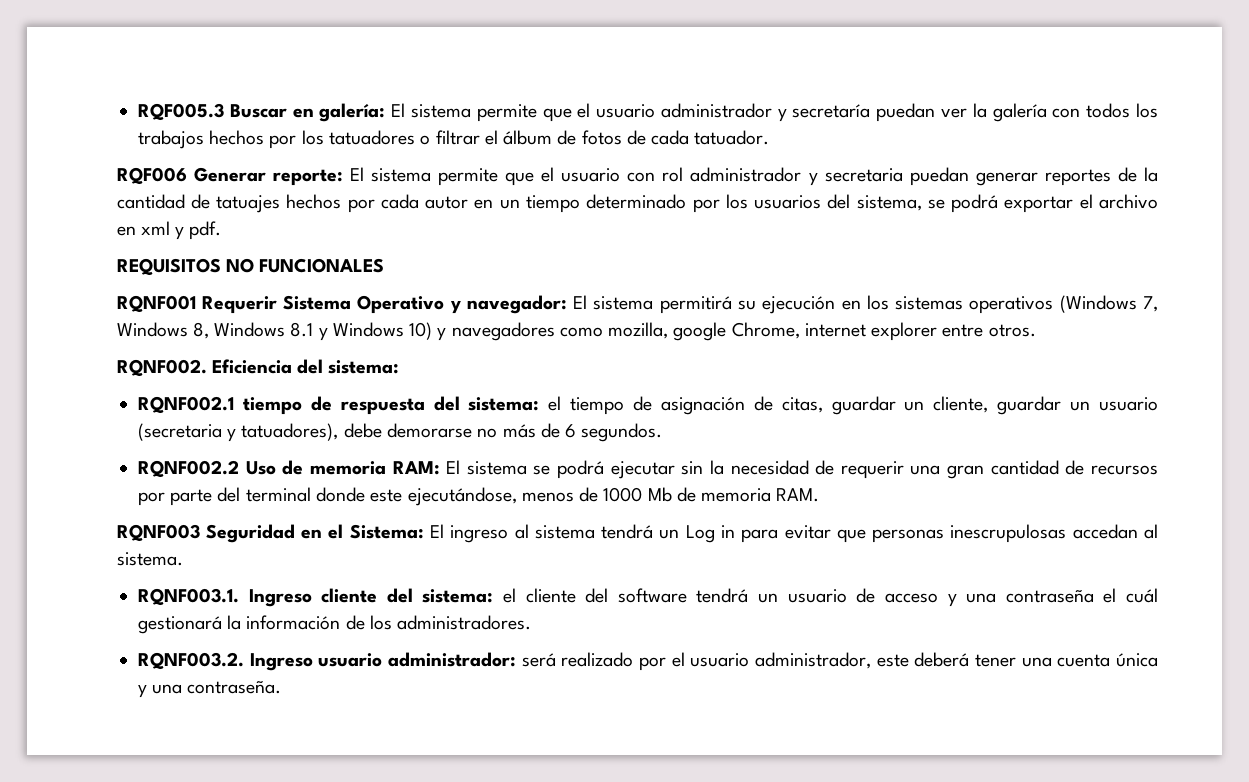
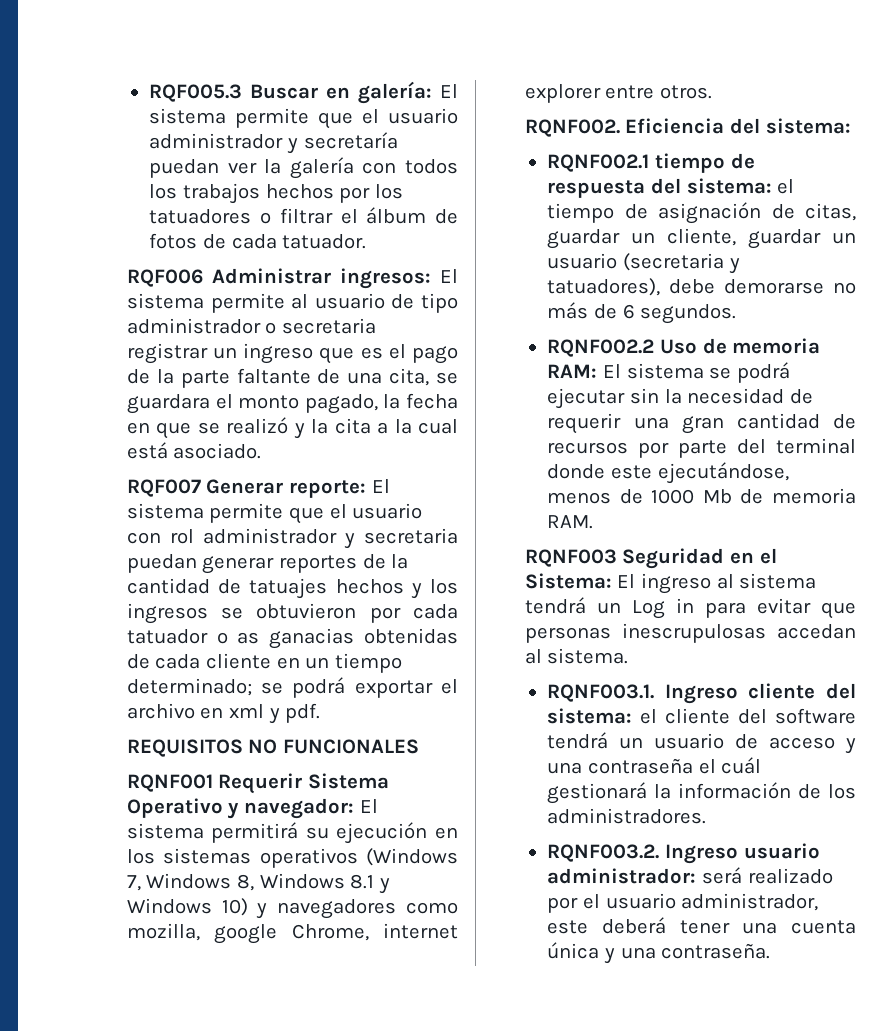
(187, 176) none -> [211,268,458,289] [126,293,458,313] [126,318,376,334] [126,343,459,364] [126,368,458,388] [126,393,458,414] [126,417,459,439] [126,442,262,459] [126,479,201,497] Administrar ingresos: El sistema permite al usuario de tipo administrador o secretaria registrar un ingreso que es el pago de la parte faltante de una cita, se guardara el monto pagado, la fecha en que se realizó y la cita a la cual está asociado. // RQF007
[347,194,922,213] por cada autor en un tiempo determinado por los usuarios del sistema, -> [410,579,458,599] [126,603,459,624] [126,628,459,649] [126,653,402,673] [126,678,252,696] y los ingresos se obtuvieron por cada tatuador o as ganacias obtenidas de cada cliente en un tiempo determinado;

